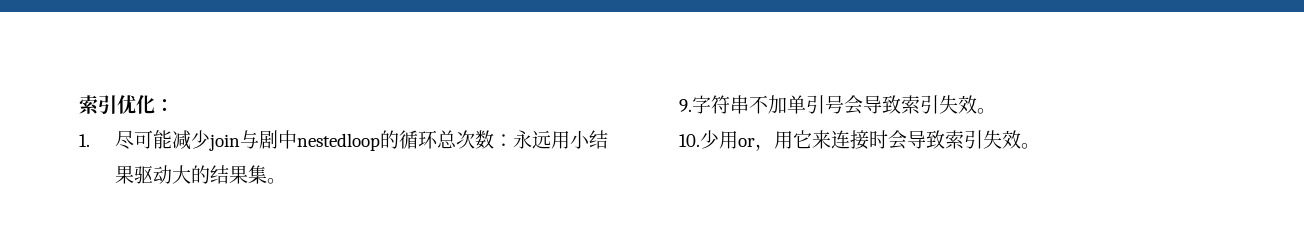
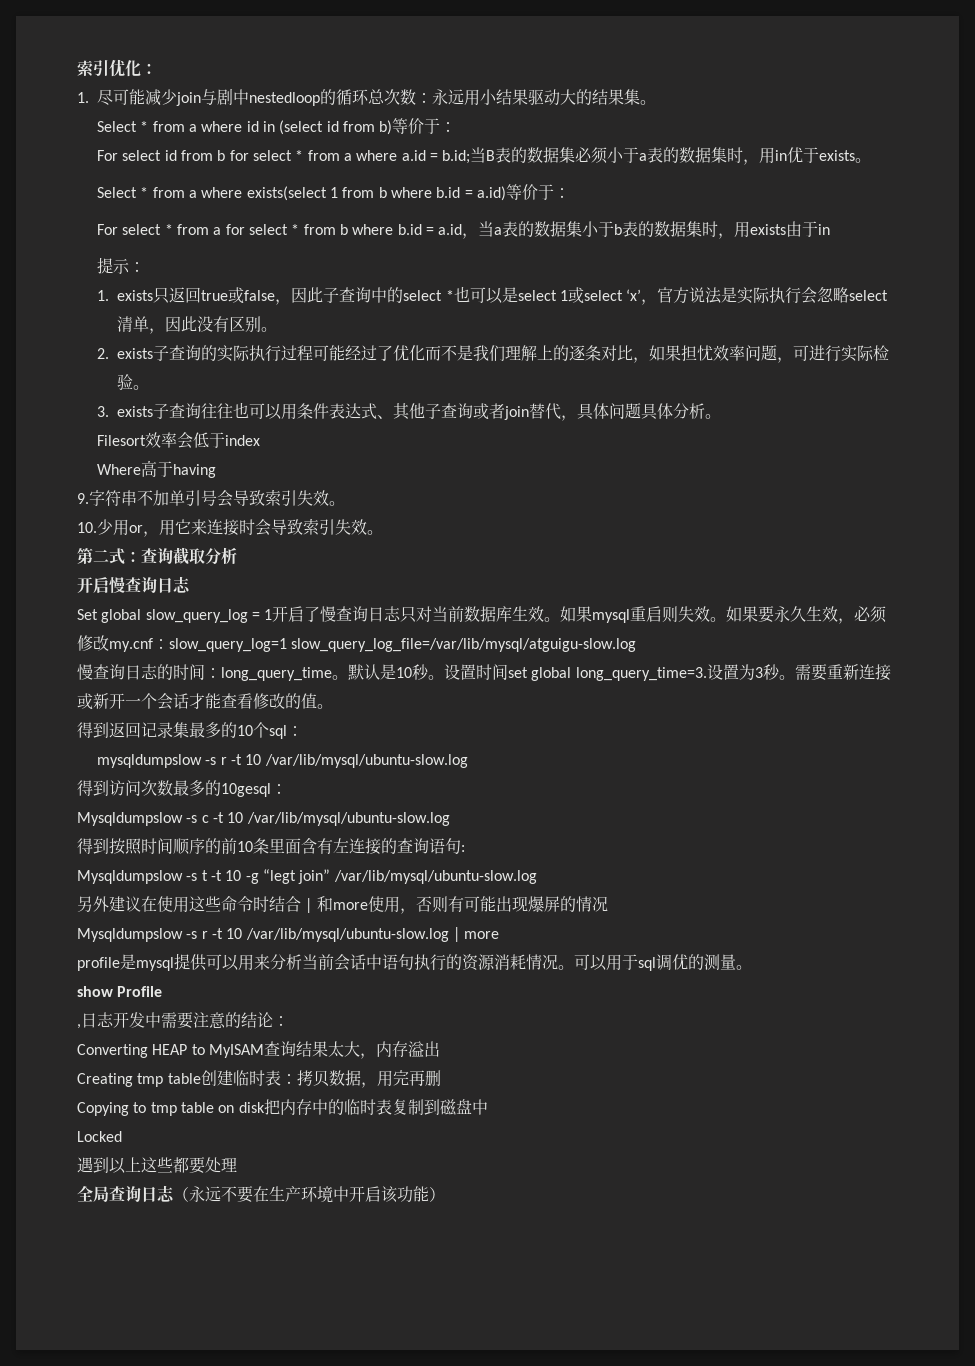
(287, 181) none -> [97,118,457,135] [97,147,872,165] [97,184,570,201] [97,221,831,239] [97,257,146,274] [97,286,889,305] [117,316,278,334] [97,345,890,363] [117,374,150,390] [97,402,722,421] [97,432,261,449] [97,460,217,478] // Select * from a where id in (select id from b)等价于： // For select id from b for select * from a where a.id = b.id;当B表的数据集必须小于a表的数据集时，用in优于exists。 // Select * from a where exists(select 1 from b where b.id = a.id)等价于： // For select * from a for select * from b where b.id = a.id，当a表的数据集小于b表的数据集时，用exists由于in // 提示： // 1. exists只返回true或false，因此子查询中的select *也可以是select 1或select ‘x’，官方说法是实际执行会忽略select清单，因此没有区别。 // 2. exists子查询的实际执行过程可能经过了优化而不是我们理解上的逐条对比，如果担忧效率问题，可进行实际检验。 // 3. exists子查询往往也可以用条件表达式、其他子查询或者join替代，具体问题具体分析。 // Filesort效率会低于index // Where高于having
(1040, 146) none -> [77,547,237,565] [77,576,191,593] [77,606,888,624] [77,635,637,652] [77,664,891,681] [77,693,333,710] [77,722,303,739] [97,754,468,768] [77,780,287,797] [77,812,450,826] [77,838,465,855] [77,869,537,884] [77,896,608,914] [77,927,500,942] [77,953,752,971] [77,986,163,997] [77,1012,289,1029] [77,1041,440,1059] [77,1070,441,1088] [77,1099,488,1116] [77,1131,122,1142] [77,1157,237,1174] [77,1185,445,1203] // 第二式：查询截取分析 // 开启慢查询日志 // Set global slow_query_log = 1开启了慢查询日志只对当前数据库生效。如果mysql重启则失效。如果要永久生效，必须修改my.cnf：slow_query_log=1 slow_query_log_file=/var/lib/mysql/atguigu-slow.log // 慢查询日志的时间：long_query_time。默认是10秒。设置时间set global long_query_time=3.设置为3秒。需要重新连接或新开一个会话才能查看修改的值。 // 得到返回记录集最多的10个sql： // mysqldumpslow -s r -t 10 /var/lib/mysql/ubuntu-slow.log // 得到访问次数最多的10gesql： // Mysqldumpslow -s c -t 10 /var/lib/mysql/ubuntu-slow.log // 得到按照时间顺序的前10条里面含有左连接的查询语句: // Mysqldumpslow -s t -t 10 -g “legt join” /var/lib/mysql/ubuntu-slow.log // 另外建议在使用这些命令时结合 | 和more使用，否则有可能出现爆屏的情况 // Mysqldumpslow -s r -t 10 /var/lib/mysql/ubuntu-slow.log | more // profile是mysql提供可以用来分析当前会话中语句执行的资源消耗情况。可以用于sql调优的测量。 // show Profile // ,日志开发中需要注意的结论： // Converting HEAP to MyISAM查询结果太大，内存溢出 // Creating tmp table创建临时表：拷贝数据，用完再删 // Copying to tmp table on disk把内存中的临时表复制到磁盘中 // Locked // 遇到以上这些都要处理 // 全局查询日志（永远不要在生产环境中开启该功能）

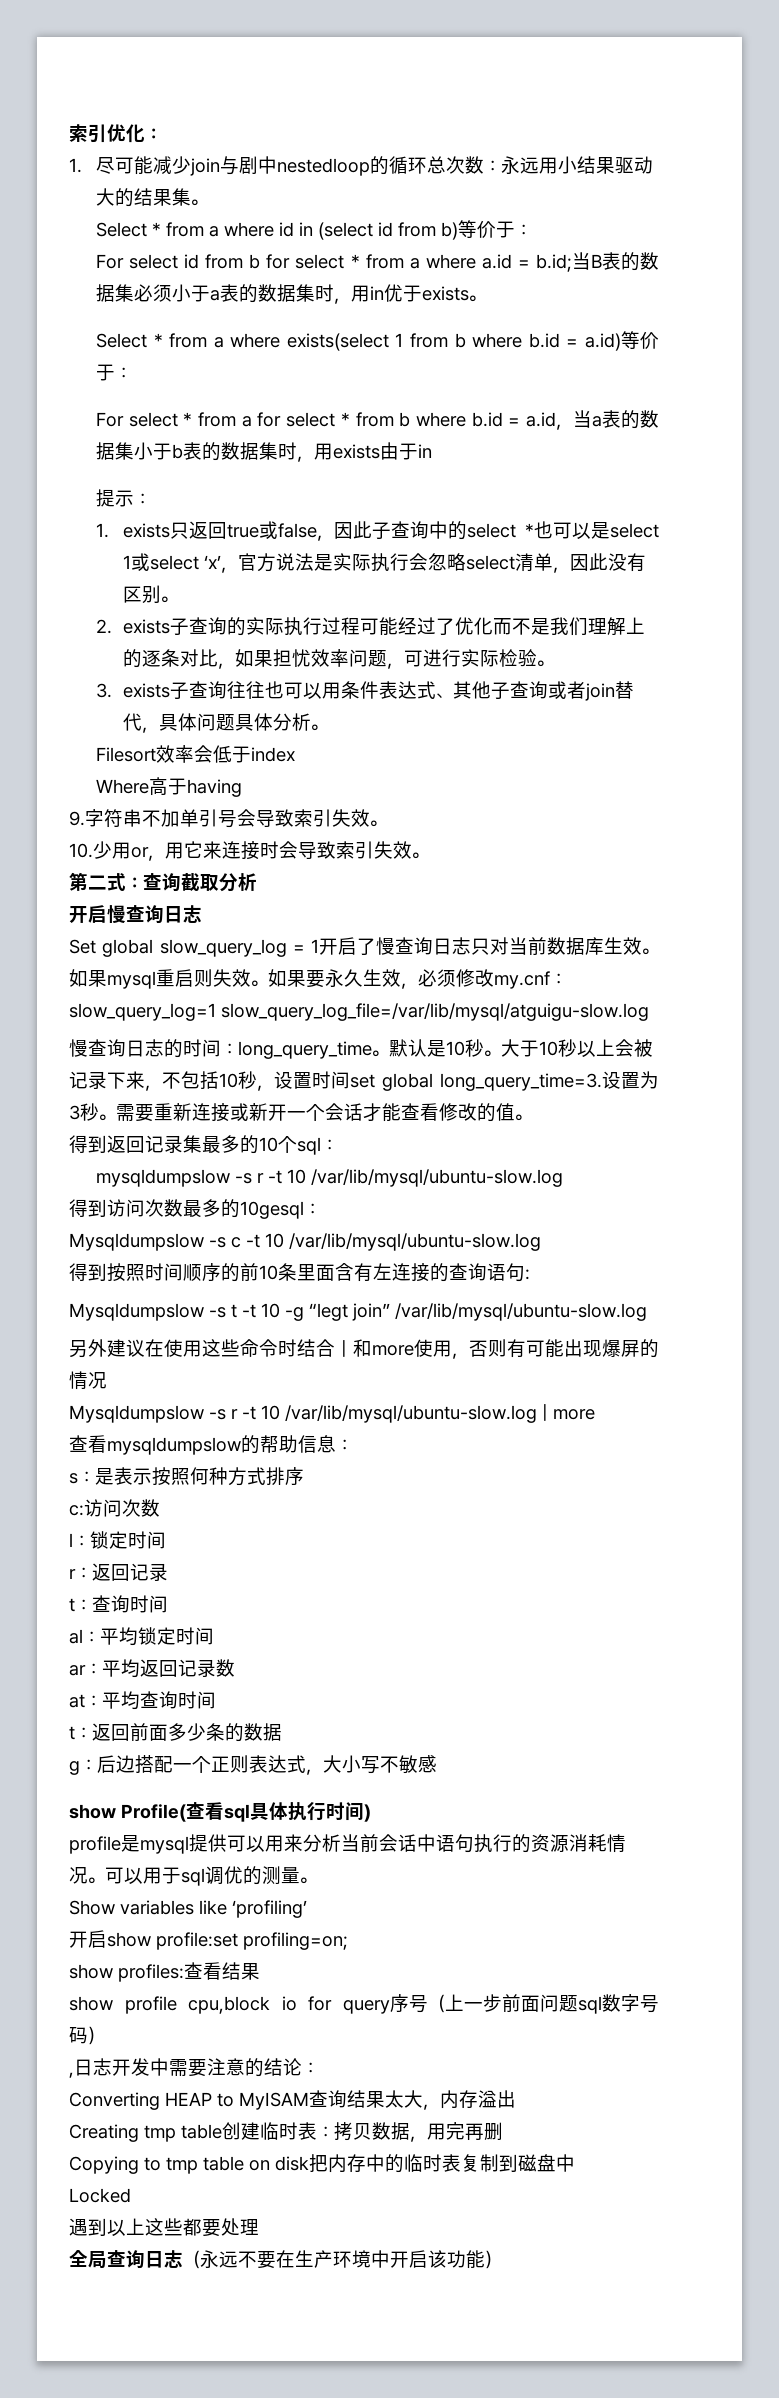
(444, 677) none -> [501,1039,653,1057] [69,1071,274,1091] 大于10秒以上会被记录下来，不包括10秒，
(500, 935) none -> [69,1435,353,1455] [69,1467,304,1486] [69,1499,160,1517] [69,1531,166,1549] [69,1563,168,1581] [69,1595,168,1613] [69,1627,214,1646] [69,1659,235,1678] [69,1691,216,1710] [69,1723,282,1742] [69,1755,437,1775] [69,1802,371,1822] // 查看mysqldumpslow的帮助信息： // s：是表示按照何种方式排序 // c:访问次数 // l：锁定时间 // r：返回记录 // t：查询时间 // al：平均锁定时间 // ar：平均返回记录数 // at：平均查询时间 // t：返回前面多少条的数据 // g：后边搭配一个正则表达式，大小写不敏感 // show Profile(查看sql具体执行时间)
[77,986,163,997] show Profile -> [69,1900,307,1918] [69,1930,348,1950] [69,1962,260,1982] [69,1994,659,2014] [69,2026,105,2045] Show variables like ‘profiling’ // 开启show profile:set profiling=on; // show profiles:查看结果 // show profile cpu,block io for query序号（上一步前面问题sql数字号码）

